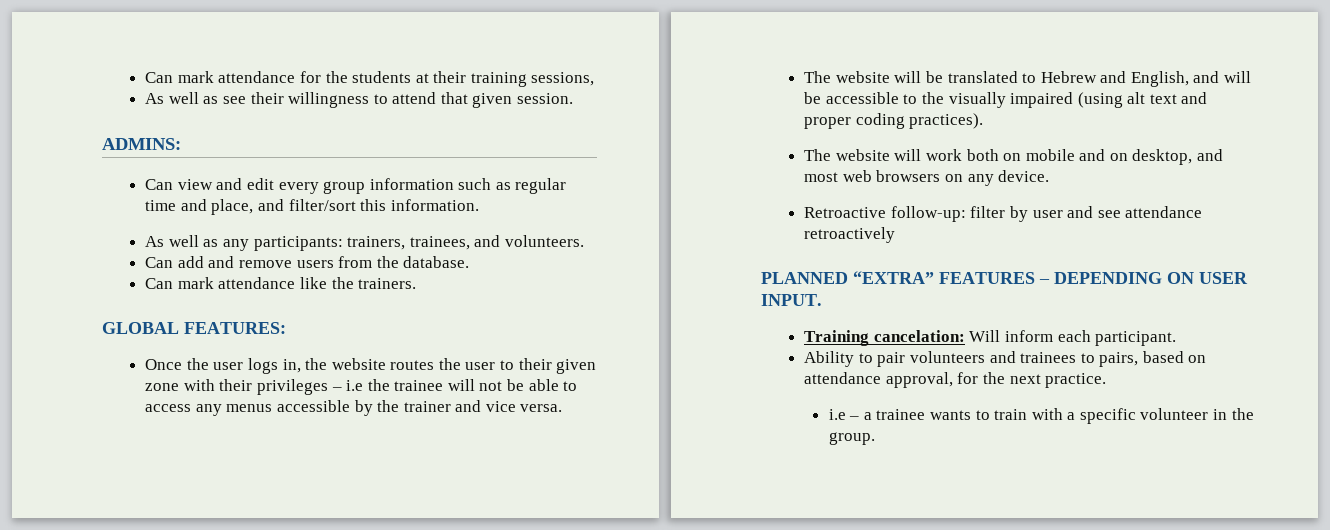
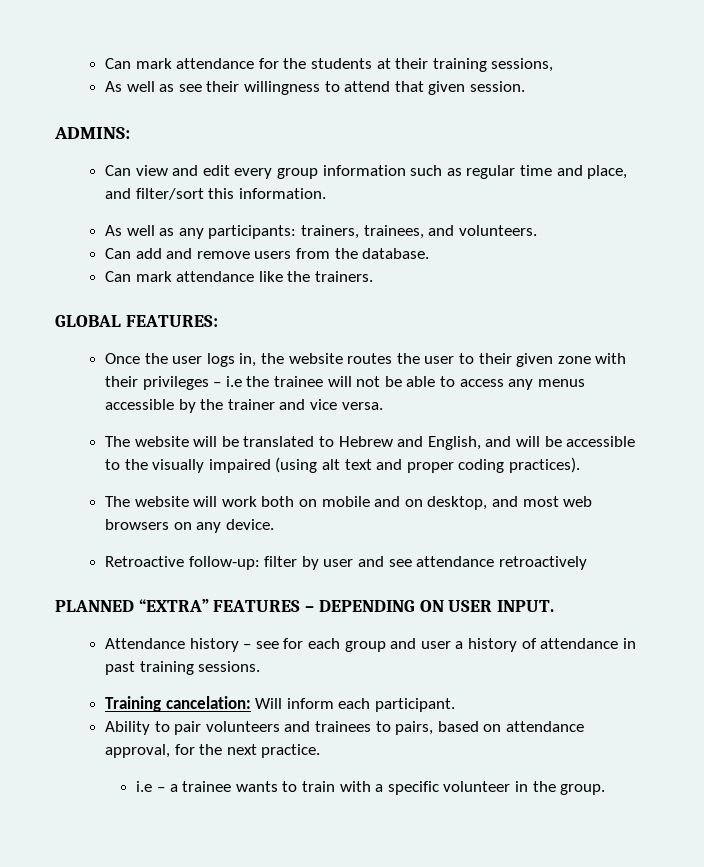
(822, 300) none -> [105,638,636,652] [105,661,261,675] // Attendance history – see for each group and user a history of attendance in past training sessions.

